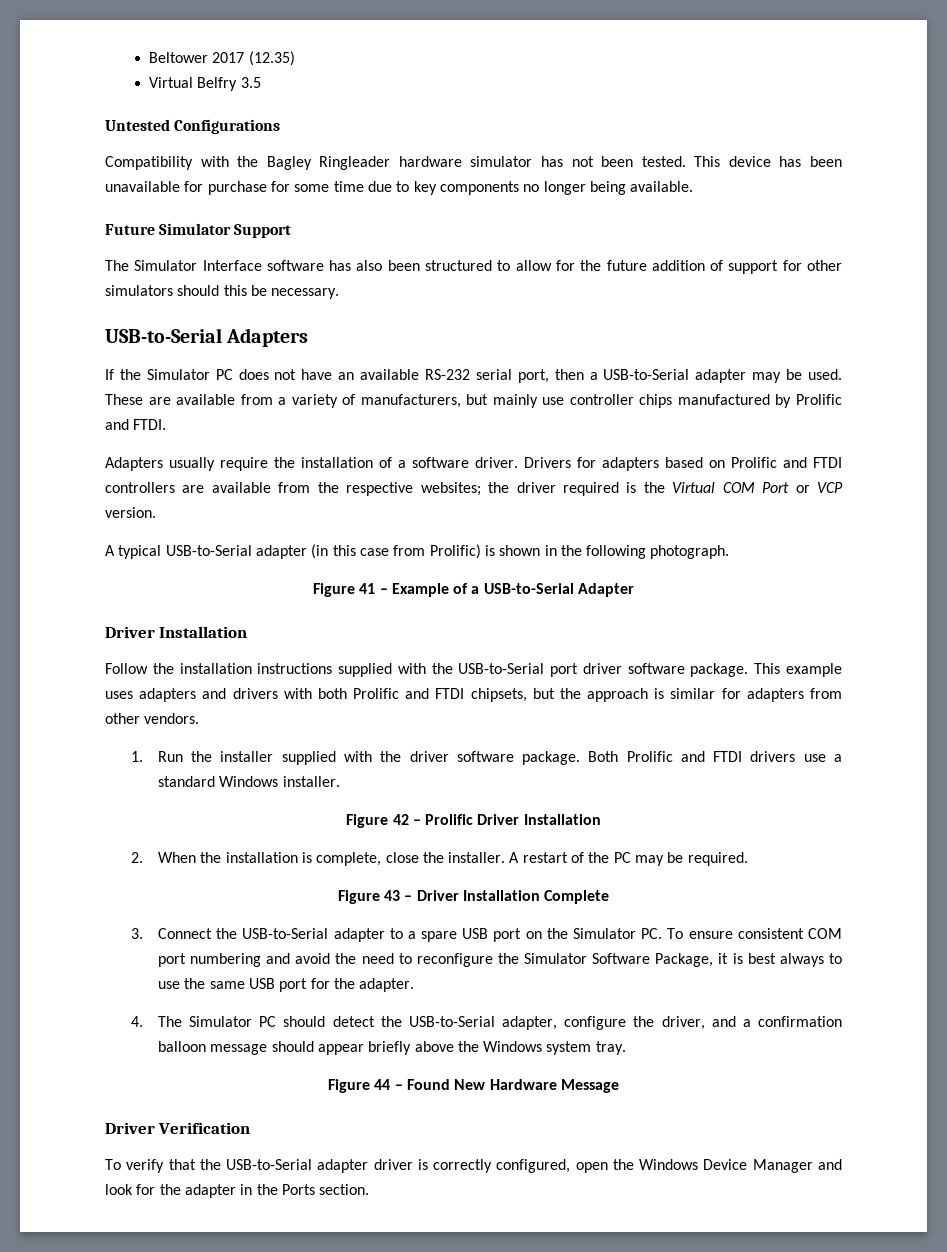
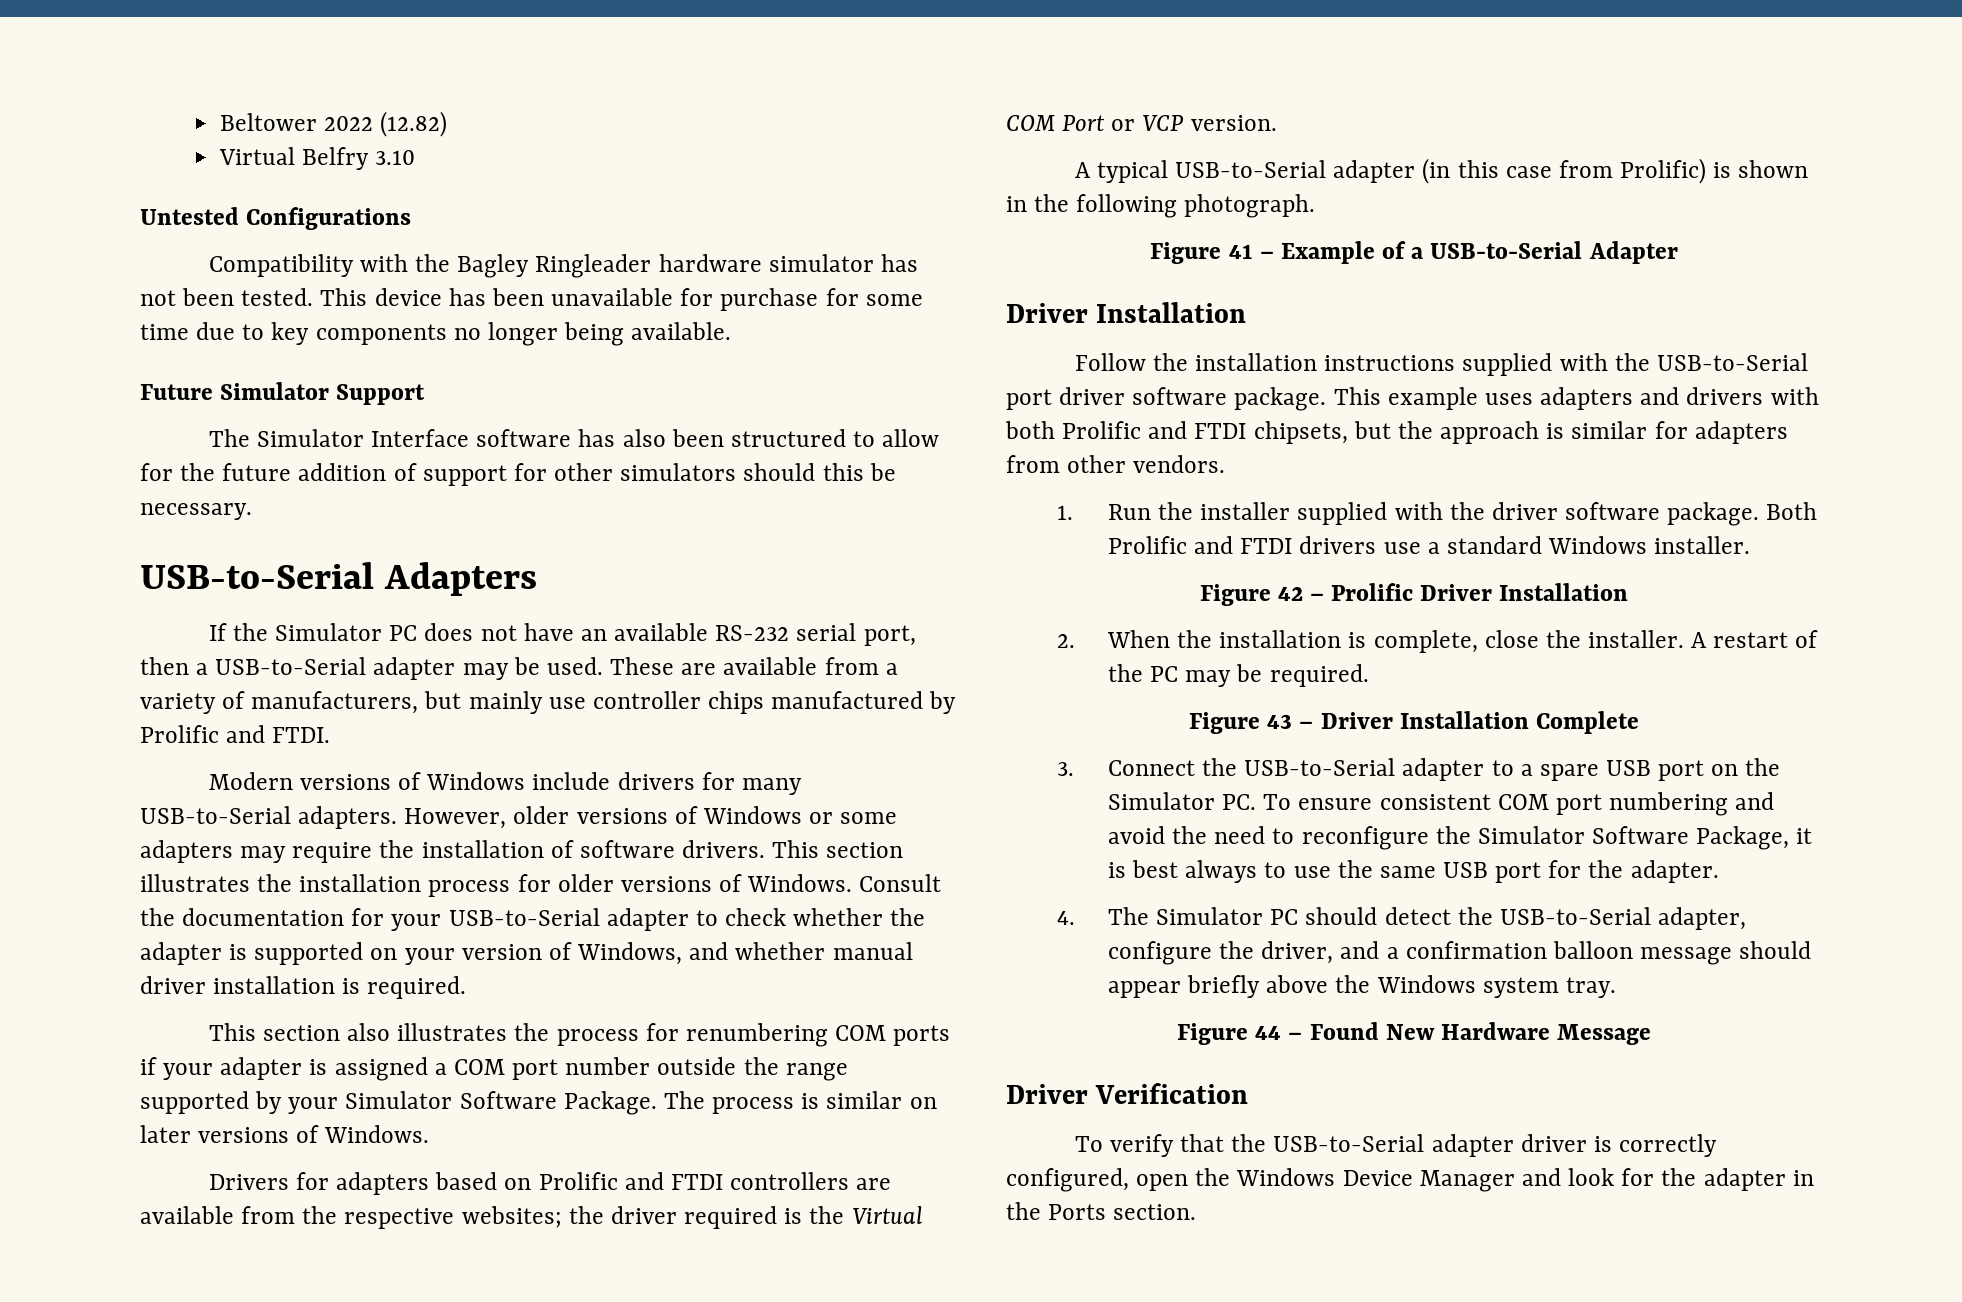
[212,51,295,66] 2017 (12.35) -> [324,111,448,137] 2022 (12.82)
[240,77,261,88] 3.5 -> [375,150,416,165] 3.10
[105,457,518,471] Adapters usually require the installation of a software driver. -> [208,772,802,795] [140,806,898,829] [140,840,904,863] [140,874,942,897] [140,908,926,931] [140,942,913,965] [140,976,467,999] [208,1023,951,1047] [140,1057,848,1081] [140,1091,937,1115] [140,1125,430,1143] Modern versions of Windows include drivers for many USB-to-Serial adapters. However, older versions of Windows or some adapters may require the installation of software drivers. This section illustrates the installation process for older versions of Windows. Consult the documentation for your USB-to-Serial adapter to check whether the adapter is supported on your version of Windows, and whether manual driver installation is required. // This section also illustrates the process for renumbering COM ports if your adapter is assigned a COM port number outside the range supported by your Simulator Software Package. The process is similar on later versions of Windows. //

